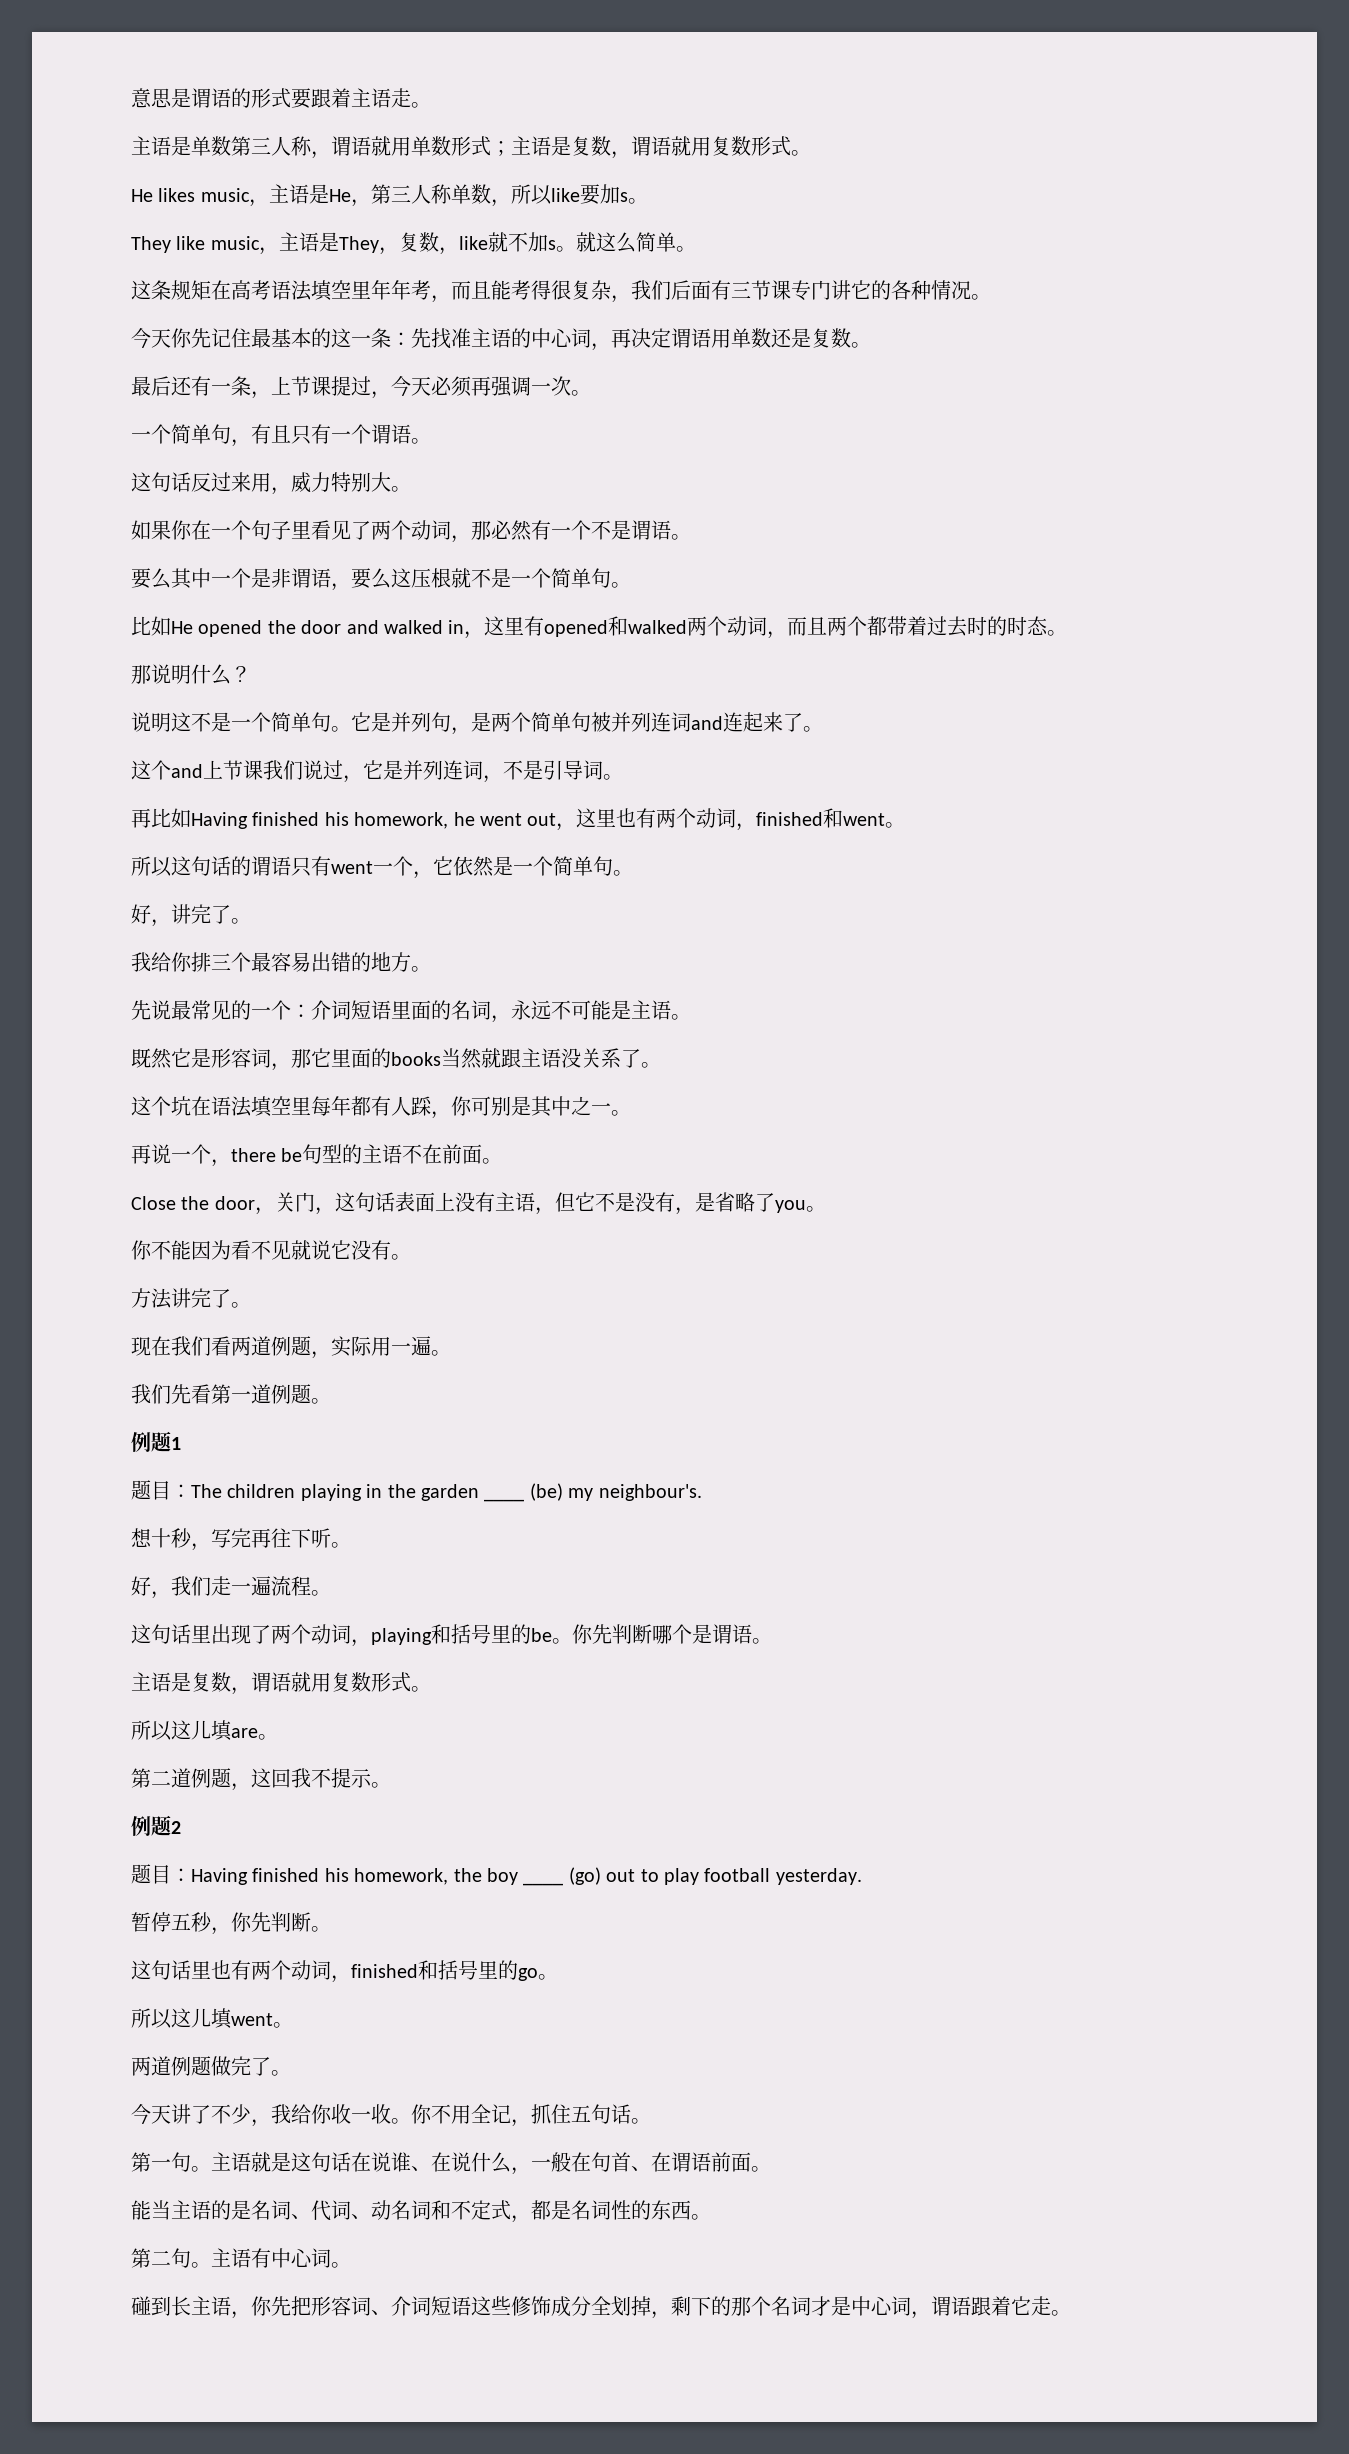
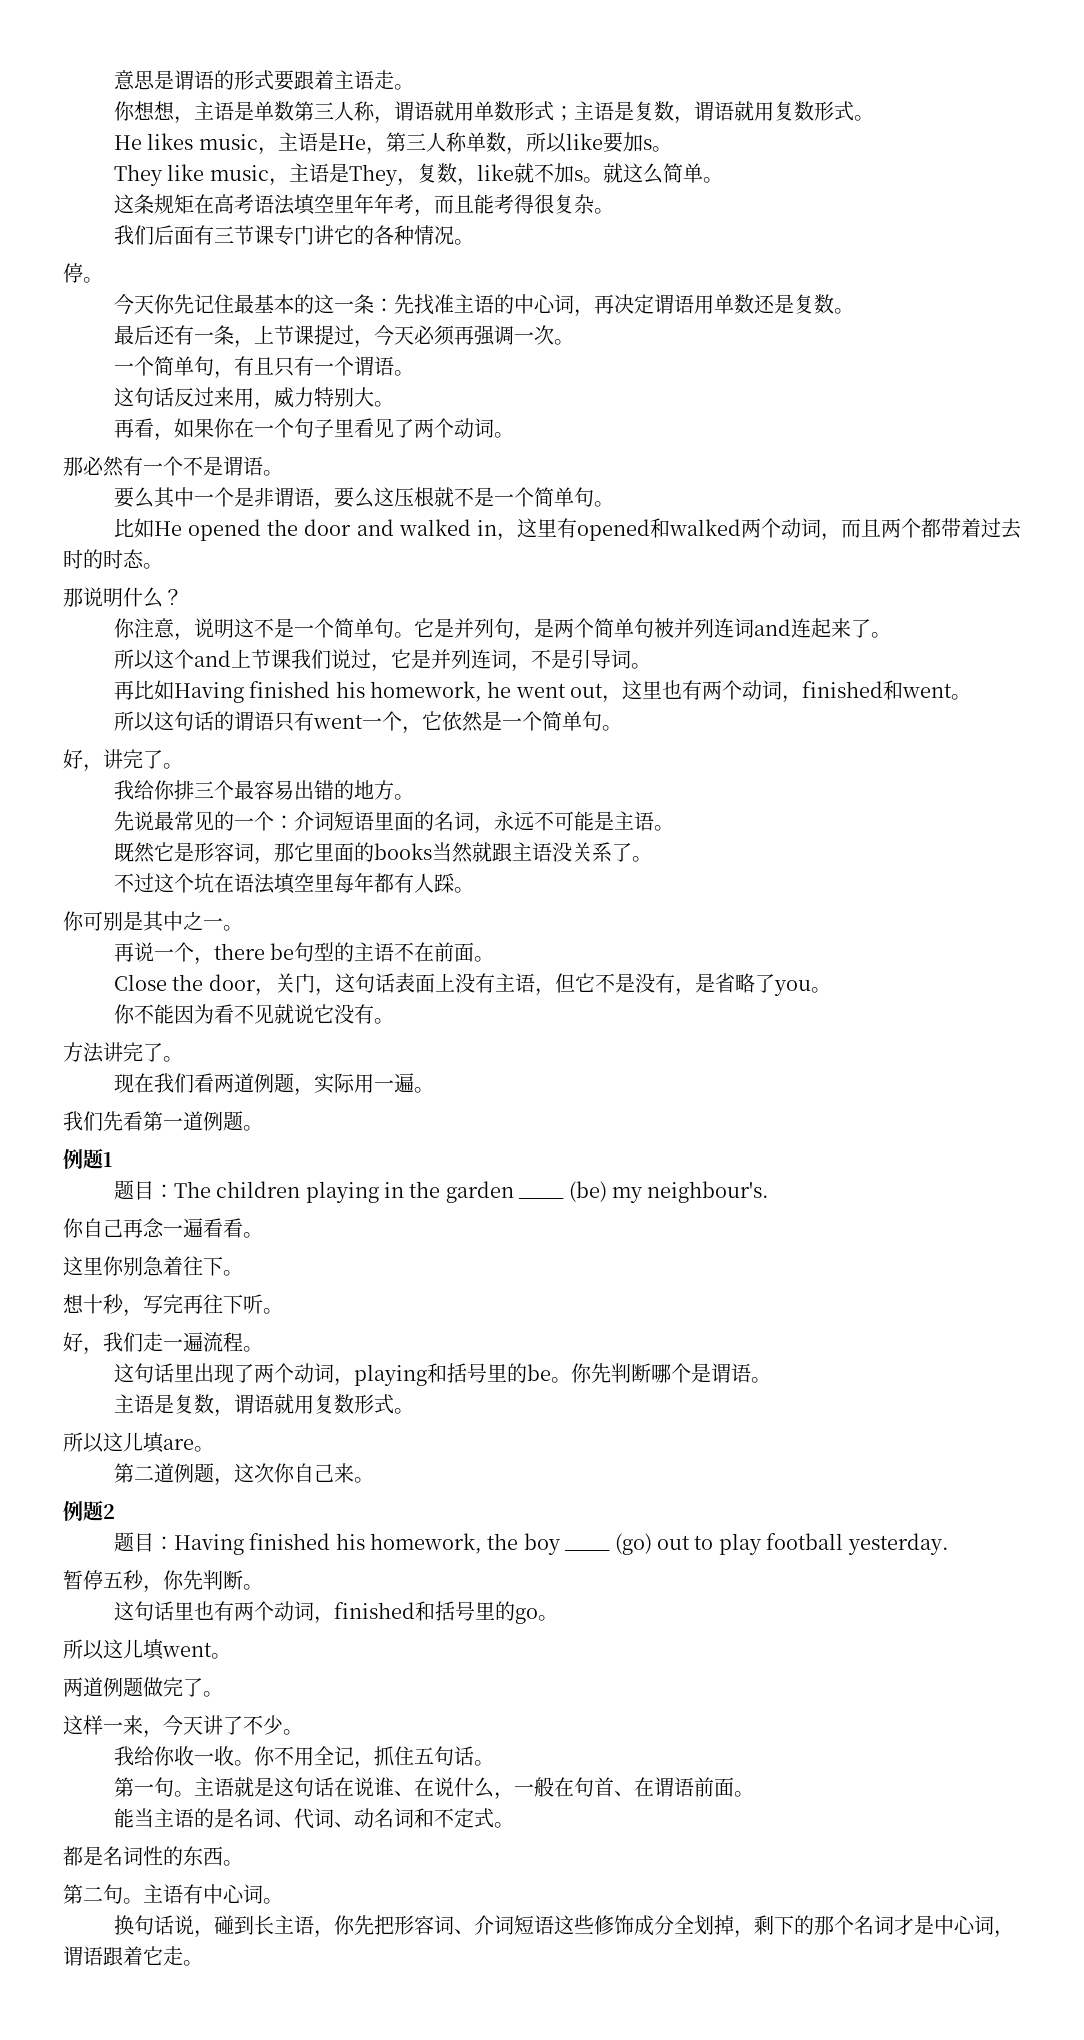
(431, 105) none -> [113,101,194,124] 你想想，
[611,295,631,303] ， -> [593,208,614,214] 。 //
(991, 297) none -> [63,263,103,283] // 停。
(411, 489) none -> [113,418,174,441] 再看，
[451,535,471,543] ， -> [493,432,514,438] 。 //
(251, 674) none -> [113,618,194,641] 你注意，
(823, 729) none -> [113,649,155,670] 所以
(661, 1065) none -> [113,873,154,893] 不过
[431,1111,451,1119] ， -> [453,887,474,893] 。 //
(702, 1492) none -> [63,1218,263,1238] [63,1256,243,1276] // 你自己再念一遍看看。 // 这里你别急着往下。
[271,1768,372,1788] 回我不提示 -> [253,1463,354,1483] 次你自己来
(291, 2073) none -> [63,1715,163,1738] 这样一来，
[251,2119,271,2127] ， -> [283,1729,303,1735] 。 //
[511,2215,531,2223] ， -> [493,1822,514,1828] 。 //
(351, 2265) none -> [113,1915,214,1938] 换句话说，

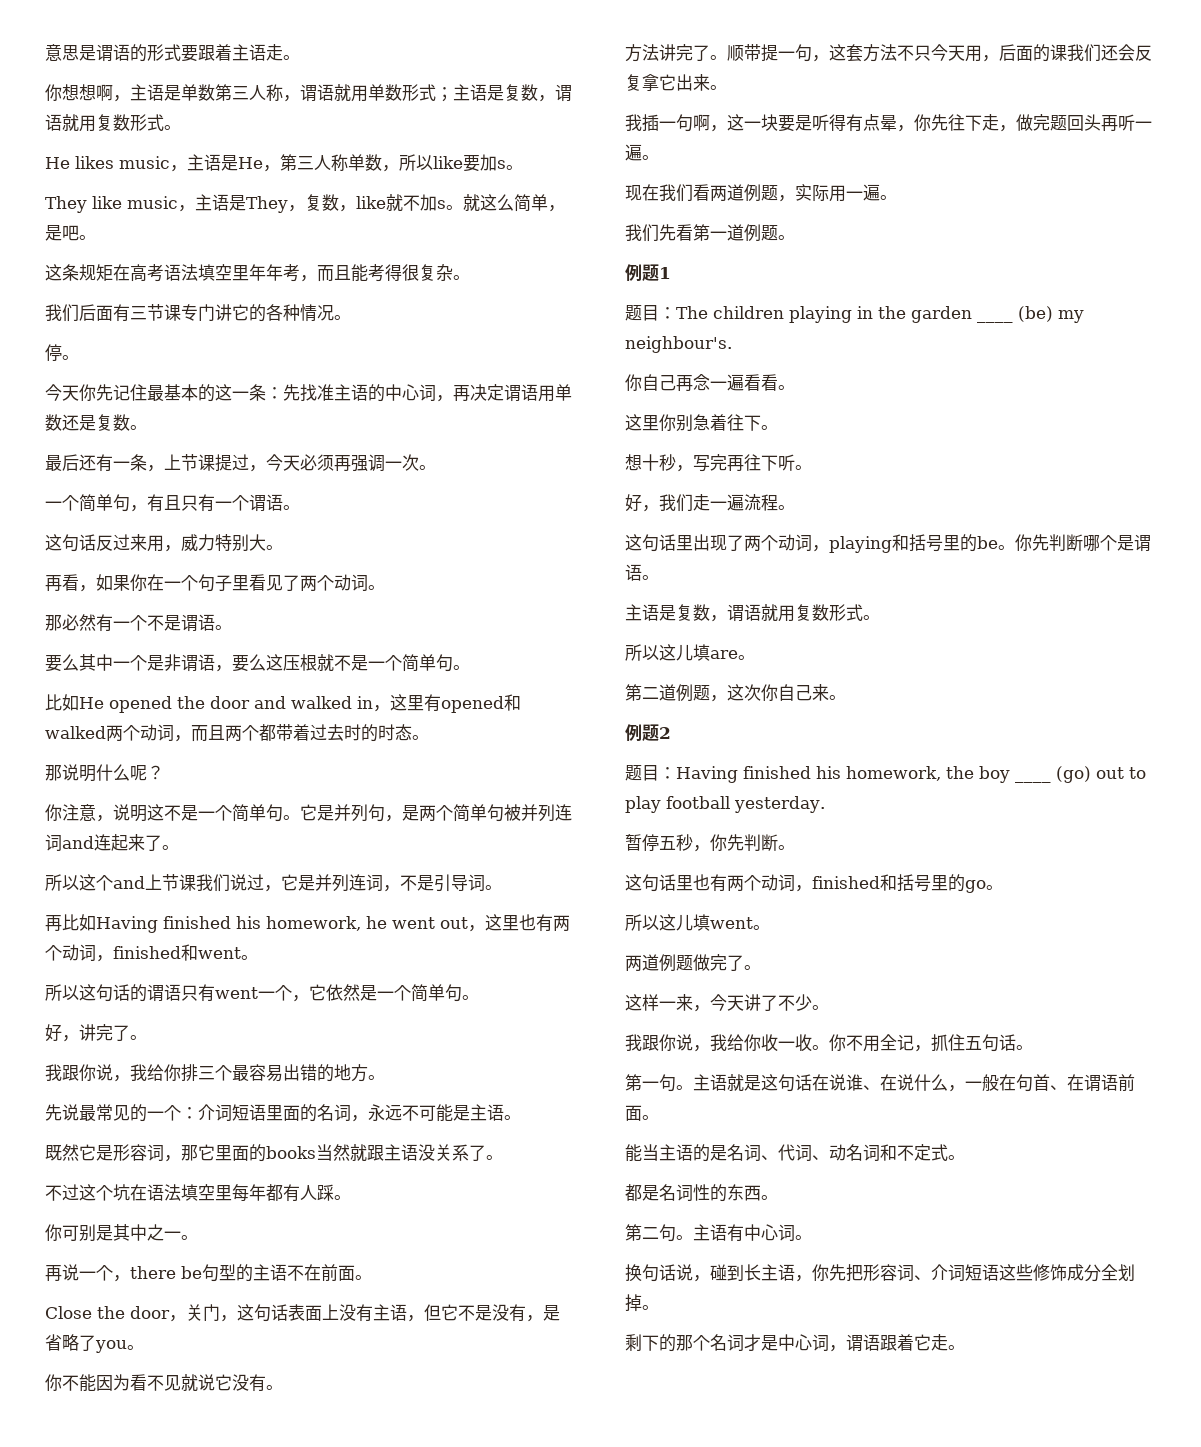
(175, 111) none -> [96,84,113,101] 啊
(703, 173) none -> [548,205,565,212] [45,225,79,241] ，是吧
(163, 597) none -> [130,765,147,781] 呢
(134, 790) none -> [62,1064,147,1082] 跟你说，我
(183, 1059) none -> [727,44,1152,62] [625,74,727,91] [625,114,1152,132] [625,144,659,161] 顺带提一句，这套方法不只今天用，后面的课我们还会反复拿它出来。 // 我插一句啊，这一块要是听得有点晕，你先往下走，做完题回头再听一遍。
(134, 1756) none -> [642,1034,727,1052] 跟你说，我
[733,1930,754,1938] ， -> [642,1305,659,1310] 。 //

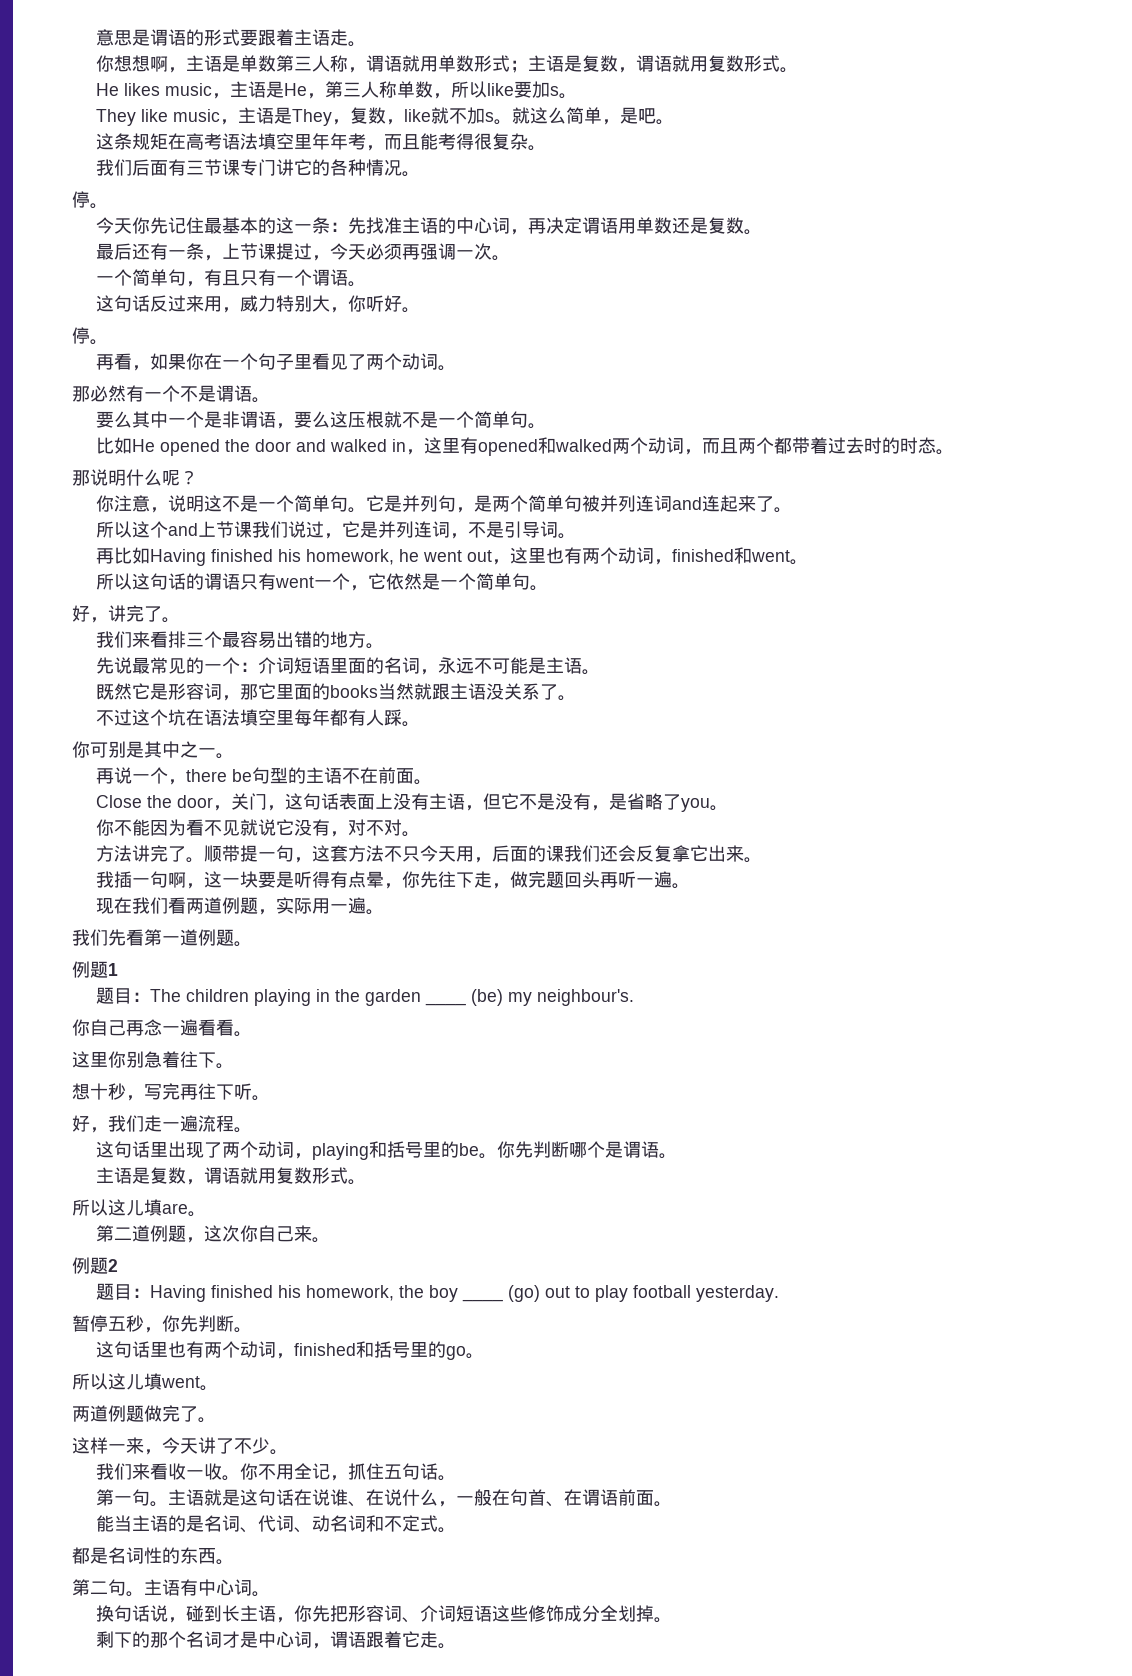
(266, 542) none -> [330,295,421,313] [72,327,90,344] ，你听好。 // 停
[62,1064,181,1082] 跟你说，我给你 -> [114,631,169,648] 们来看
(266, 1383) none -> [330,819,403,837] ，对不对
[642,1034,761,1052] 跟你说，我给你 -> [114,1463,169,1480] 们来看

